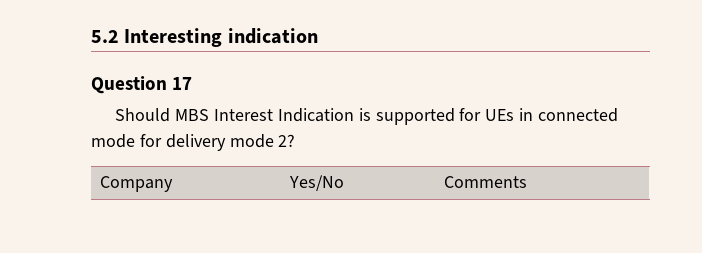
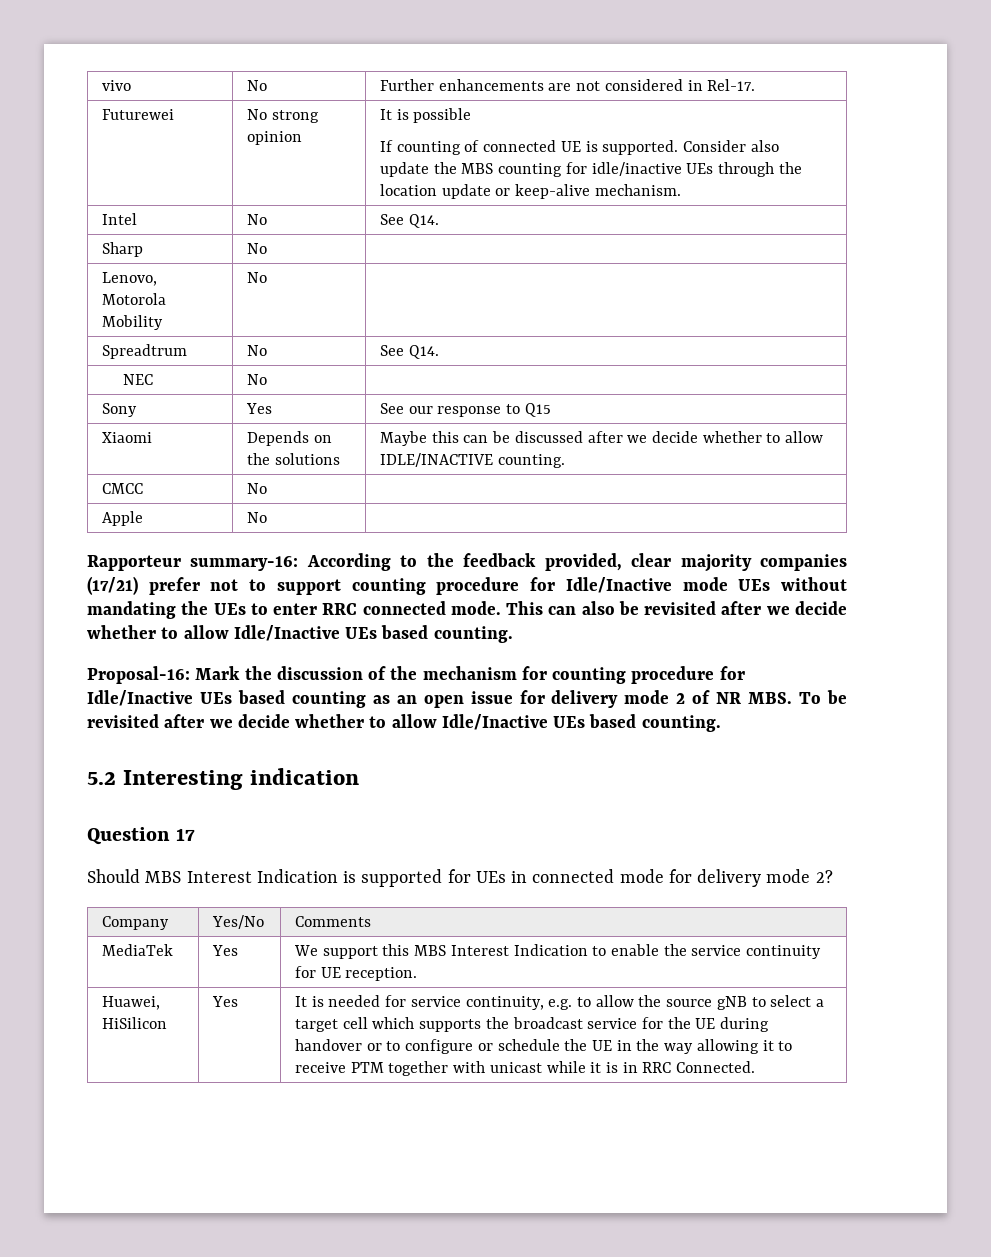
(91, 36) none -> [101,80,131,91] [246,80,267,91] [379,79,756,91] [101,109,174,120] [246,109,319,123] [246,131,302,145] [379,108,472,123] [379,140,779,155] [379,162,802,177] [379,184,681,199] [101,213,137,225] [246,214,267,225] [379,214,439,228] [101,242,143,257] [246,243,267,254] [101,272,157,286] [101,293,166,305] [101,315,163,330] [246,272,267,283] [101,344,187,359] [246,345,267,356] [379,345,439,359] [122,374,153,385] [246,374,267,385] [101,403,137,417] [245,403,272,414] [379,403,551,417] [101,432,152,443] [246,431,332,446] [246,453,340,465] [379,431,824,446] [379,453,565,468] [101,483,143,494] [246,483,267,494] [101,511,143,526] [246,512,267,523] [87,553,848,572] [87,576,848,595] [87,601,847,619] [87,625,513,643] [87,666,745,684] [87,690,847,708] [87,714,721,732] vivo | No | Further enhancements are not considered in Rel-17. // Futurewei | No strong opinion | It is possible // If counting of connected UE is supported. Consider also update the MBS counting for idle/inactive UEs through the location update or keep-alive mechanism. // Intel | No | See Q14. // Sharp | No | // Lenovo, Motorola Mobility | No | // Spreadtrum | No | See Q14. // NEC | No | // Sony | Yes | See our response to Q15 // Xiaomi | Depends on the solutions | Maybe this can be discussed after we decide whether to allow IDLE/INACTIVE counting. // CMCC | No | // Apple | No | // Rapporteur summary-16: According to the feedback provided, clear majority companies (17/21) prefer not to support counting procedure for Idle/Inactive mode UEs without mandating the UEs to enter RRC connected mode. This can also be revisited after we decide whether to allow Idle/Inactive UEs based counting. // Proposal-16: Mark the discussion of the mechanism for counting procedure for Idle/Inactive UEs based counting as an open issue for delivery mode 2 of NR MBS. To be revisited after we decide whether to allow Idle/Inactive UEs based counting. //
(528, 182) none -> [101,944,173,956] [211,945,238,956] [293,944,822,959] [294,966,418,981] [101,996,160,1010] [101,1017,167,1029] [211,996,238,1007] [294,995,825,1010] [294,1017,770,1032] [294,1039,793,1054] [294,1061,756,1076] // MediaTek | Yes | We support this MBS Interest Indication to enable the service continuity for UE reception. // Huawei, HiSilicon | Yes | It is needed for service continuity, e.g. to allow the source gNB to select a target cell which supports the broadcast service for the UE during handover or to configure or schedule the UE in the way allowing it to receive PTM together with unicast while it is in RRC Connected.

